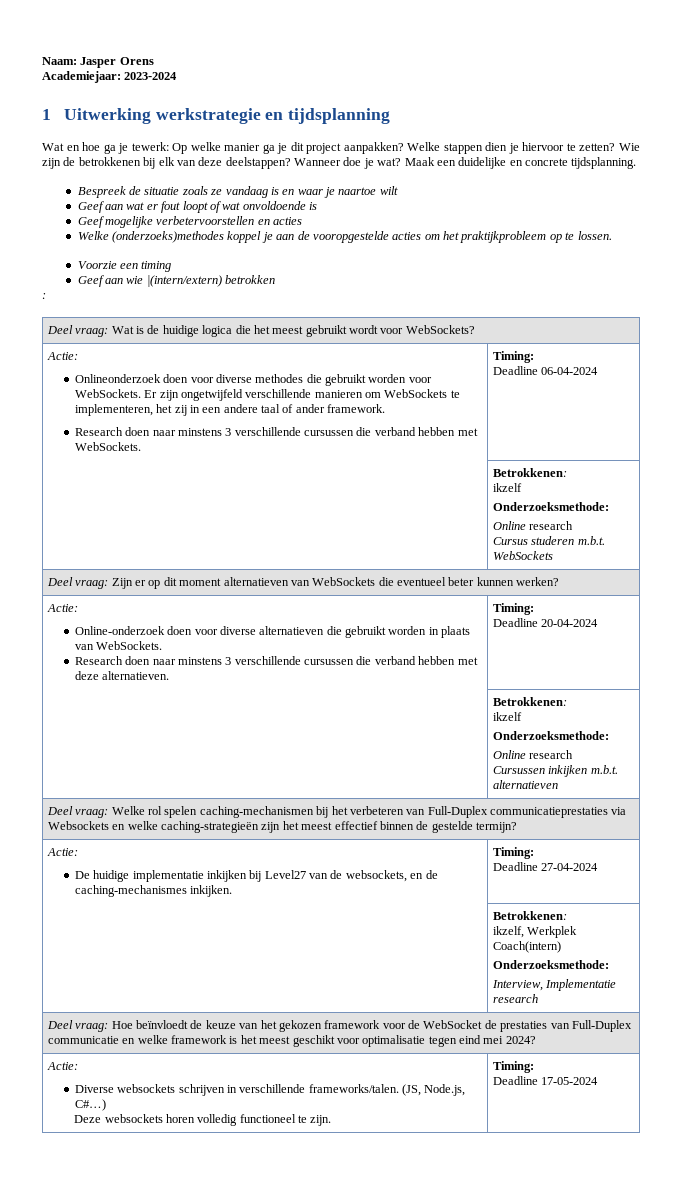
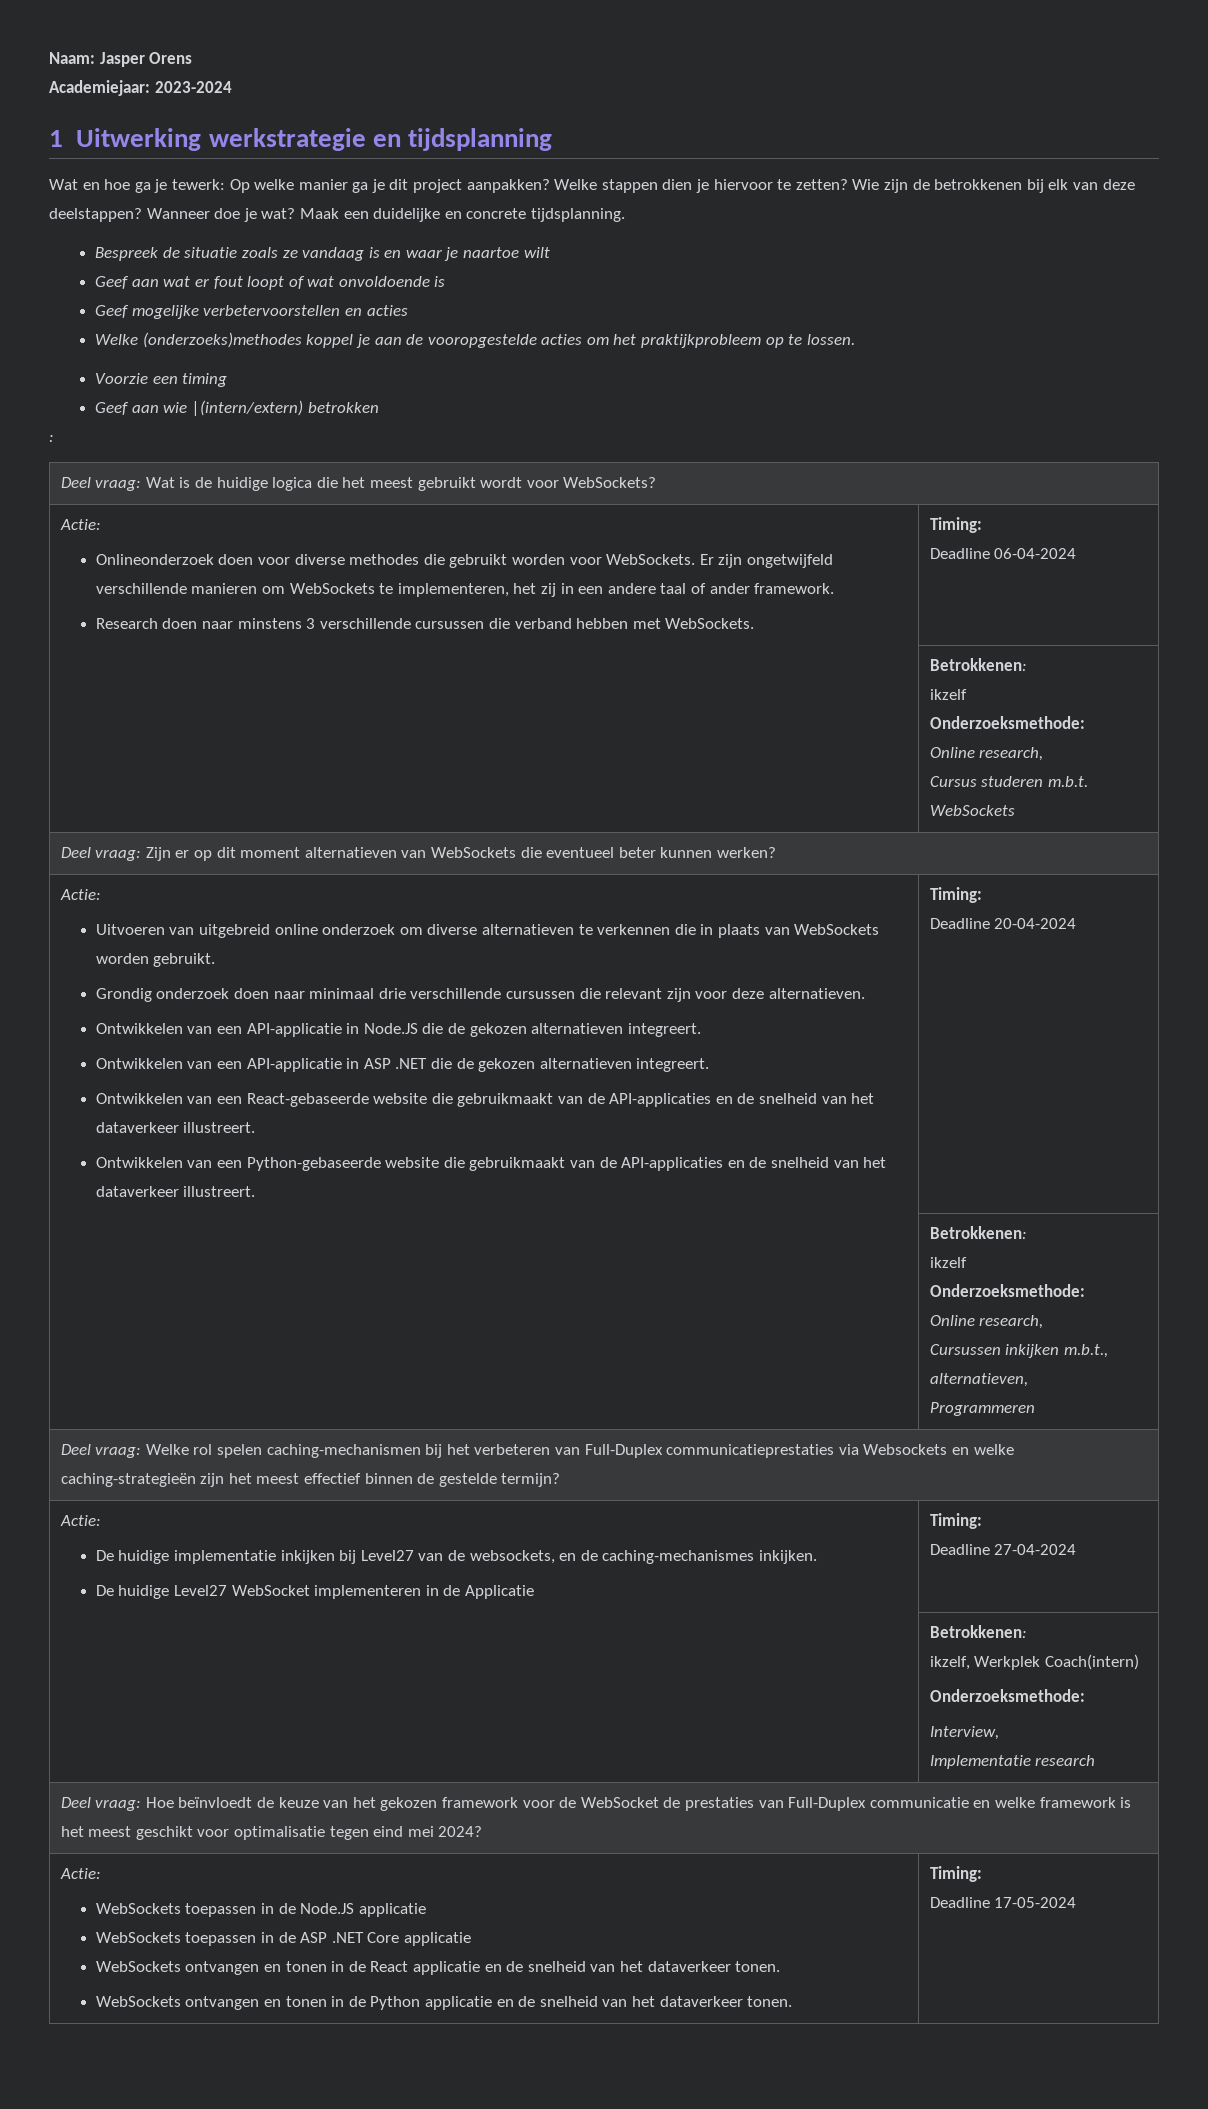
[529,521,574,530] research -> [979,747,1044,761] research,
[74,626,471,638] [74,641,163,650] [74,656,478,665] [74,671,170,680] Online-onderzoek doen voor diverse alternatieven die gebruikt worden in plaats van WebSockets. // Research doen naar minstens 3 verschillende cursussen die verband hebben met deze alternatieven. -> [95,924,880,938] [95,953,216,967] [95,988,865,1002] [95,1023,701,1037] [95,1058,710,1072] [95,1093,875,1107] [95,1122,256,1133] [95,1157,887,1171] [95,1186,256,1197] Uitvoeren van uitgebreid online onderzoek om diverse alternatieven te verkennen die in plaats van WebSockets worden gebruikt. // Grondig onderzoek doen naar minimaal drie verschillende cursussen die relevant zijn voor deze alternatieven. // Ontwikkelen van een API-applicatie in Node.JS die de gekozen alternatieven integreert. // Ontwikkelen van een API-applicatie in ASP .NET die de gekozen alternatieven integreert. // Ontwikkelen van een React-gebaseerde website die gebruikmaakt van de API-applicaties en de snelheid van het dataverkeer illustreert. // Ontwikkelen van een Python-gebaseerde website die gebruikmaakt van de API-applicaties en de snelheid van het dataverkeer illustreert.
[529,750,574,759] research -> [979,1315,1044,1329] research,
[590,765,618,774] [492,780,558,789] m.b.t. alternatieven -> [1063,1344,1108,1358] [929,1373,1028,1387] [929,1402,1035,1416] m.b.t., alternatieven, // Programmeren
(233, 891) none -> [95,1585,535,1599] // De huidige Level27 WebSocket implementeren in de Applicatie
(543, 985) none -> (999, 1733) //
[74,1084,466,1096] [74,1099,106,1111] [74,1114,332,1126] Diverse websockets schrijven in verschillende frameworks/talen. (JS, Node.js, C#…) // Deze websockets horen volledig functioneel te zijn. -> [95,1903,426,1917] [95,1932,472,1946] [95,1961,781,1975] [95,1996,793,2010] WebSockets toepassen in de Node.JS applicatie // WebSockets toepassen in de ASP .NET Core applicatie // WebSockets ontvangen en tonen in de React applicatie en de snelheid van het dataverkeer tonen. // WebSockets ontvangen en tonen in de Python applicatie en de snelheid van het dataverkeer tonen.

